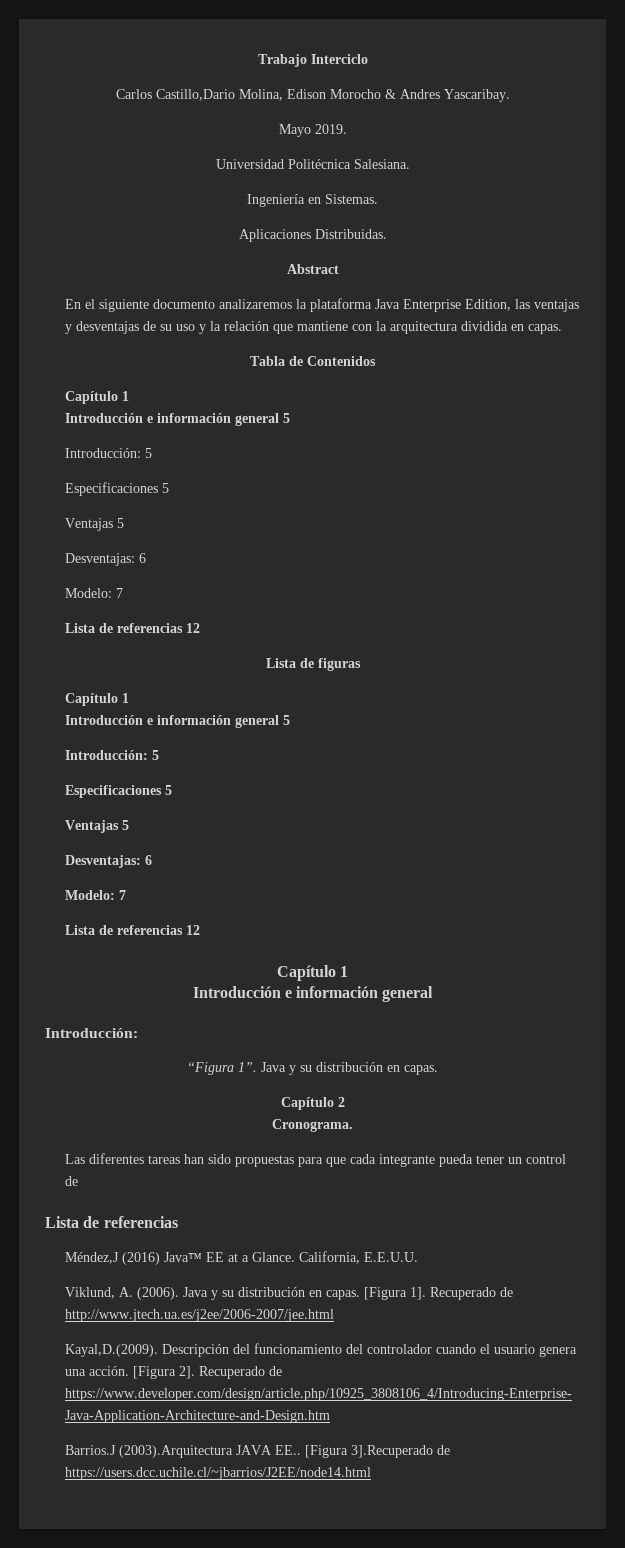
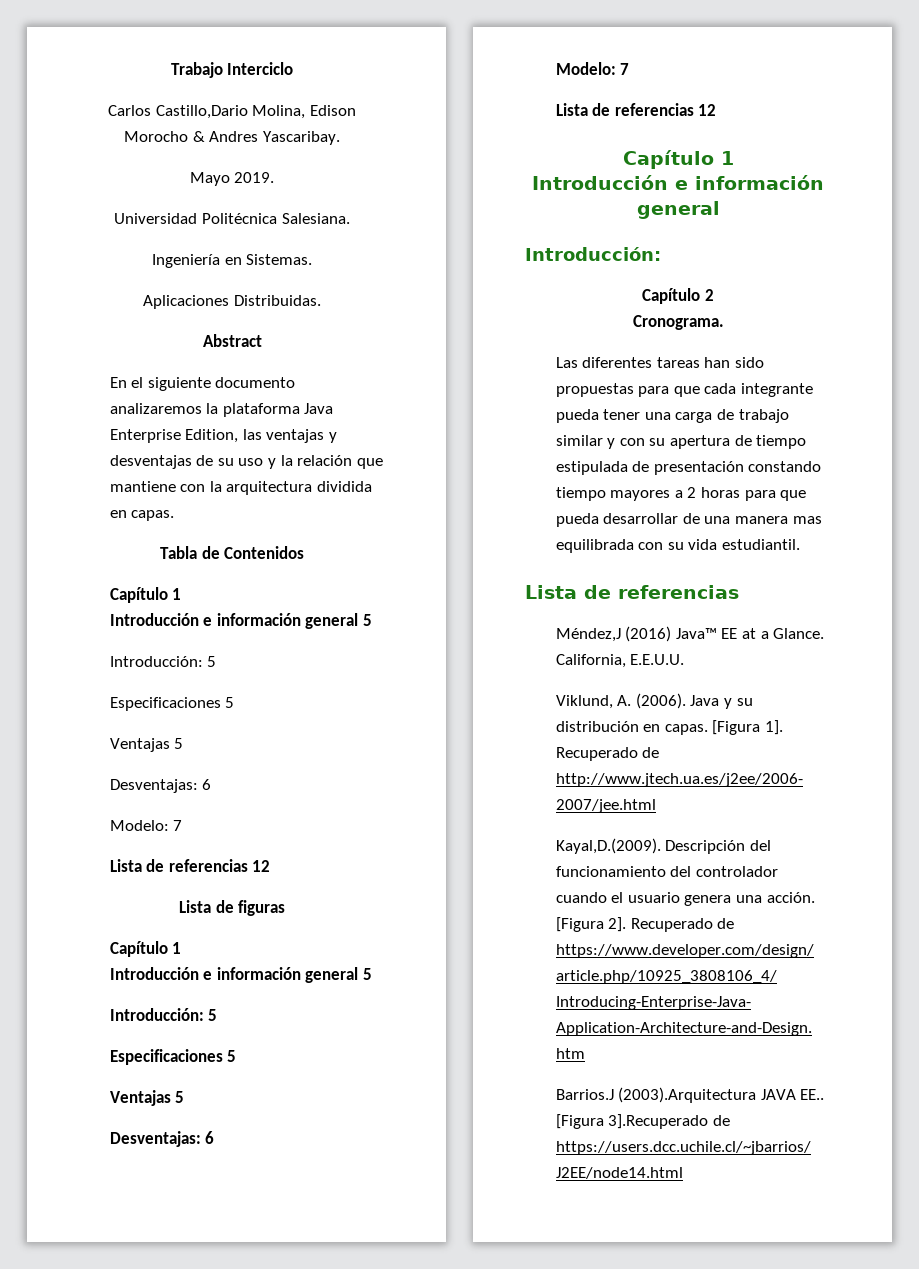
[187,1062,438,1075] // “Figura 1”. Java y su distribución en capas. -> (661, 254) none
[507,1154,566,1164] [64,1176,78,1186] un control de -> [644,409,789,423] [555,435,807,449] [555,461,822,475] [555,487,807,501] [555,513,822,527] [555,539,800,553] una carga de trabajo similar y con su apertura de tiempo estipulada de presentación constando tiempo mayores a 2 horas para que pueda desarrollar de una manera mas equilibrada con su vida estudiantil.

